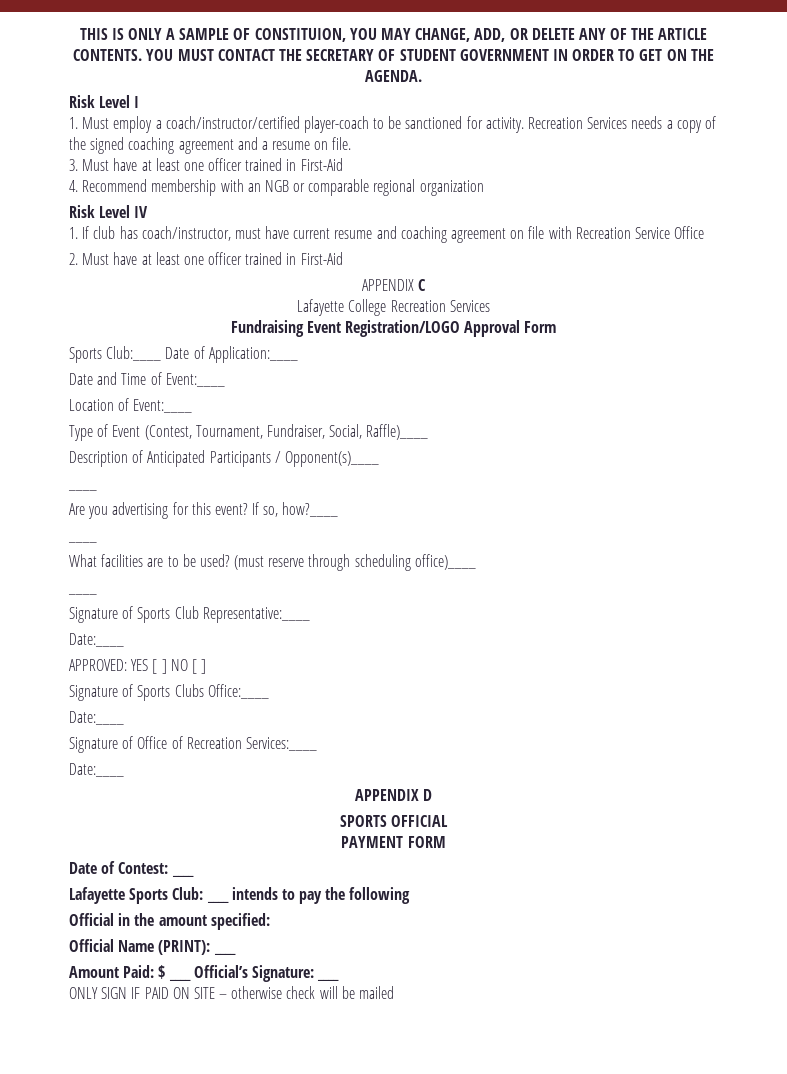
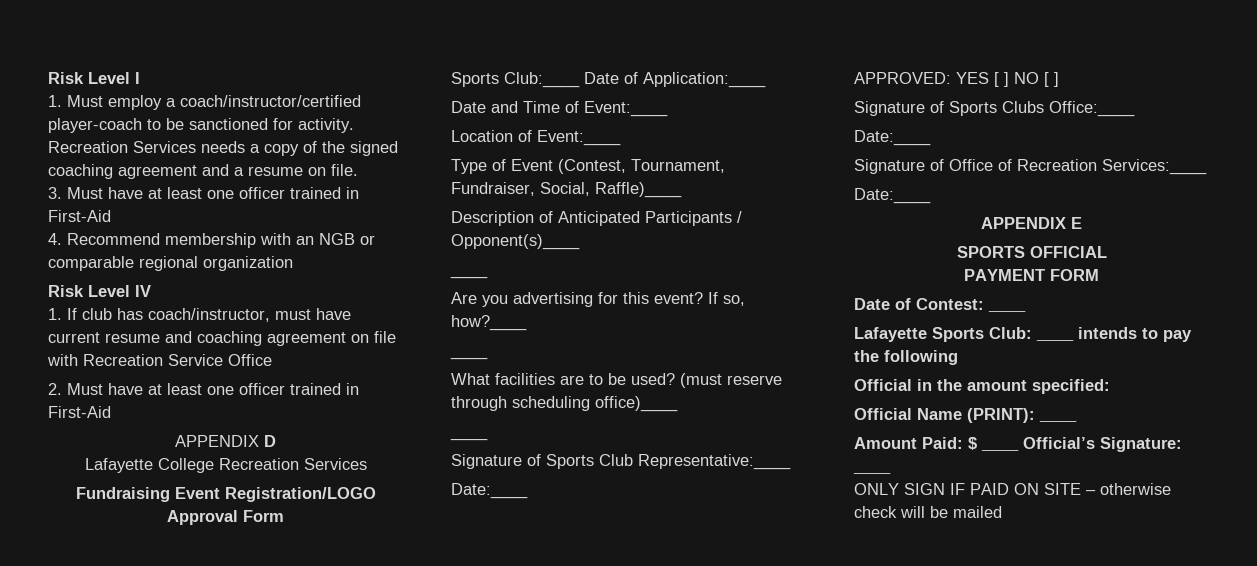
[79,28,708,42] [73,49,714,61] [365,70,422,82] THIS IS ONLY A SAMPLE OF CONSTITUION, YOU MAY CHANGE, ADD, OR DELETE ANY OF THE ARTICLE CONTENTS. YOU MUST CONTACT THE SECRETARY OF STUDENT GOVERNMENT IN ORDER TO GET ON THE AGENDA. // -> (48, 78) none
[418,279,427,291] C -> [264,435,276,447] D
[423,789,433,801] D -> [1071,217,1082,229] E

